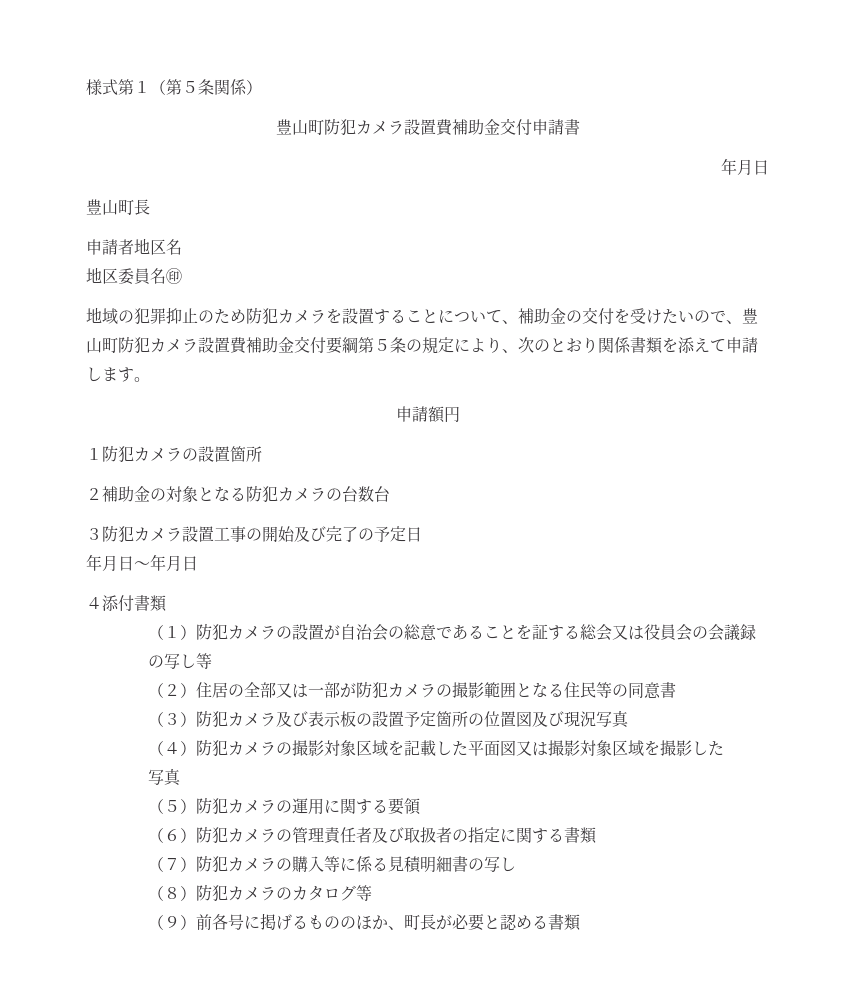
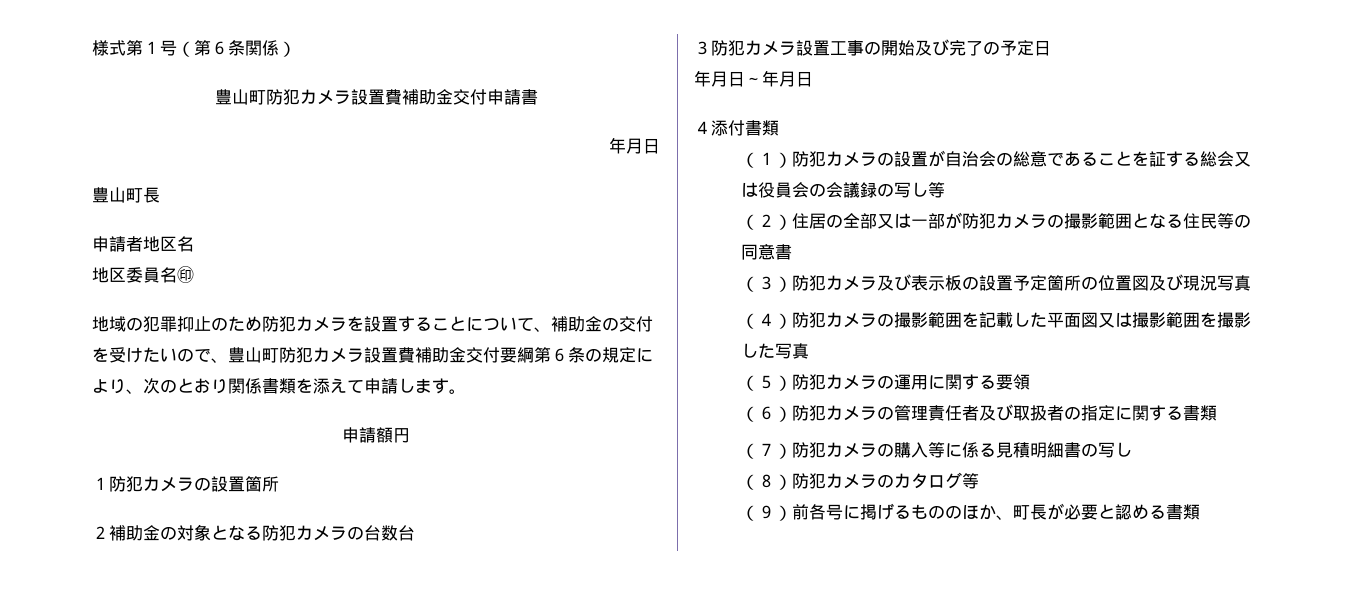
[150,79,198,95] （第５ -> [160,40,228,57] 号（第６
[374,339,390,351] ５ -> [551,348,568,362] ６
[324,740,389,756] 対象区域 -> [927,312,962,328] 範囲
[580,740,645,756] 対象区域 -> [1165,312,1200,328] 範囲
(725, 748) // -> (775, 350) none

